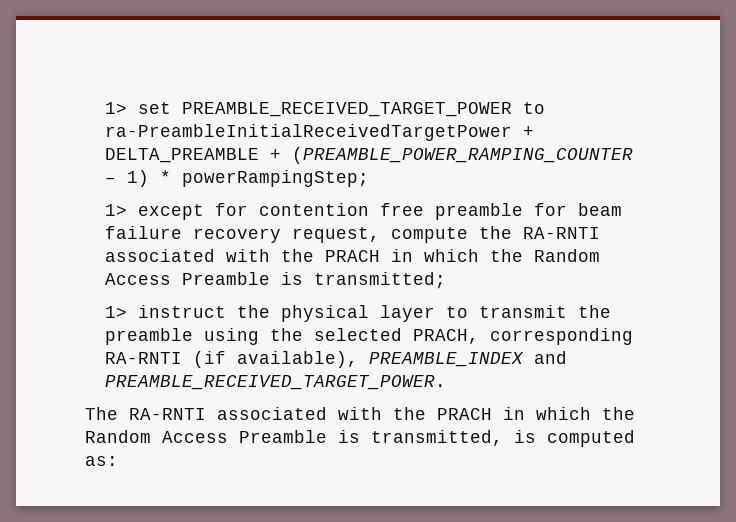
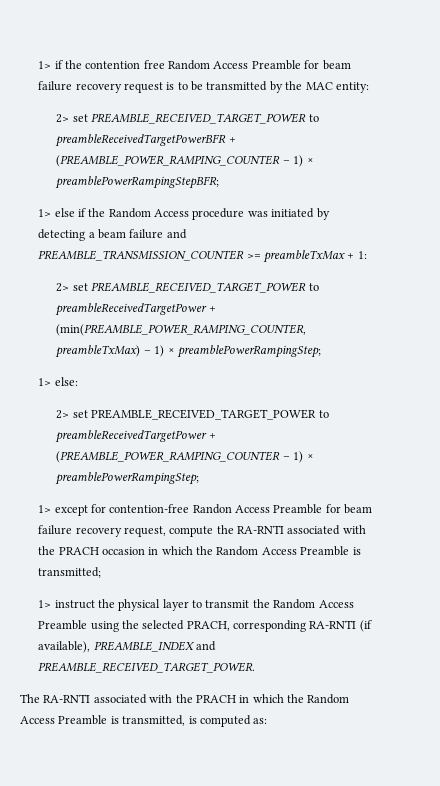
[105,102,546,117] [105,124,535,141] [105,147,634,164] [105,170,370,187] 1> set PREAMBLE_RECEIVED_TARGET_POWER to ra-PreambleInitialReceivedTargetPower + DELTA_PREAMBLE + (PREAMBLE_POWER_RAMPING_COUNTER – 1) * powerRampingStep; -> [38,60,351,70] [38,81,369,93] [56,113,319,124] [55,134,236,147] [56,155,314,167] [55,176,220,189] [38,208,330,220] [38,229,187,241] [38,250,367,263] [56,282,319,293] [55,303,216,316] [56,324,307,336] [55,345,321,358] [38,377,78,386] [56,409,329,420] [55,430,216,443] [56,451,314,463] [55,472,200,485] 1> if the contention free Random Access Preamble for beam failure recovery request is to be transmitted by the MAC entity: // 2> set PREAMBLE_RECEIVED_TARGET_POWER to preambleReceivedTargetPowerBFR + (PREAMBLE_POWER_RAMPING_COUNTER – 1) × preamblePowerRampingStepBFR; // 1> else if the Random Access procedure was initiated by detecting a beam failure and PREAMBLE_TRANSMISSION_COUNTER >= preambleTxMax + 1: // 2> set PREAMBLE_RECEIVED_TARGET_POWER to preambleReceivedTargetPower + (min(PREAMBLE_POWER_RAMPING_COUNTER, preambleTxMax) – 1) × preamblePowerRampingStep; // 1> else: // 2> set PREAMBLE_RECEIVED_TARGET_POWER to preambleReceivedTargetPower + (PREAMBLE_POWER_RAMPING_COUNTER – 1) × preamblePowerRampingStep;
[259,203,524,220] contention free preamble -> [109,504,323,514] contention-free Randon Access Preamble
(381, 256) none -> [101,547,145,555] occasion
[105,328,194,345] preamble -> [273,599,354,609] [38,620,88,630] Random Access Preamble

